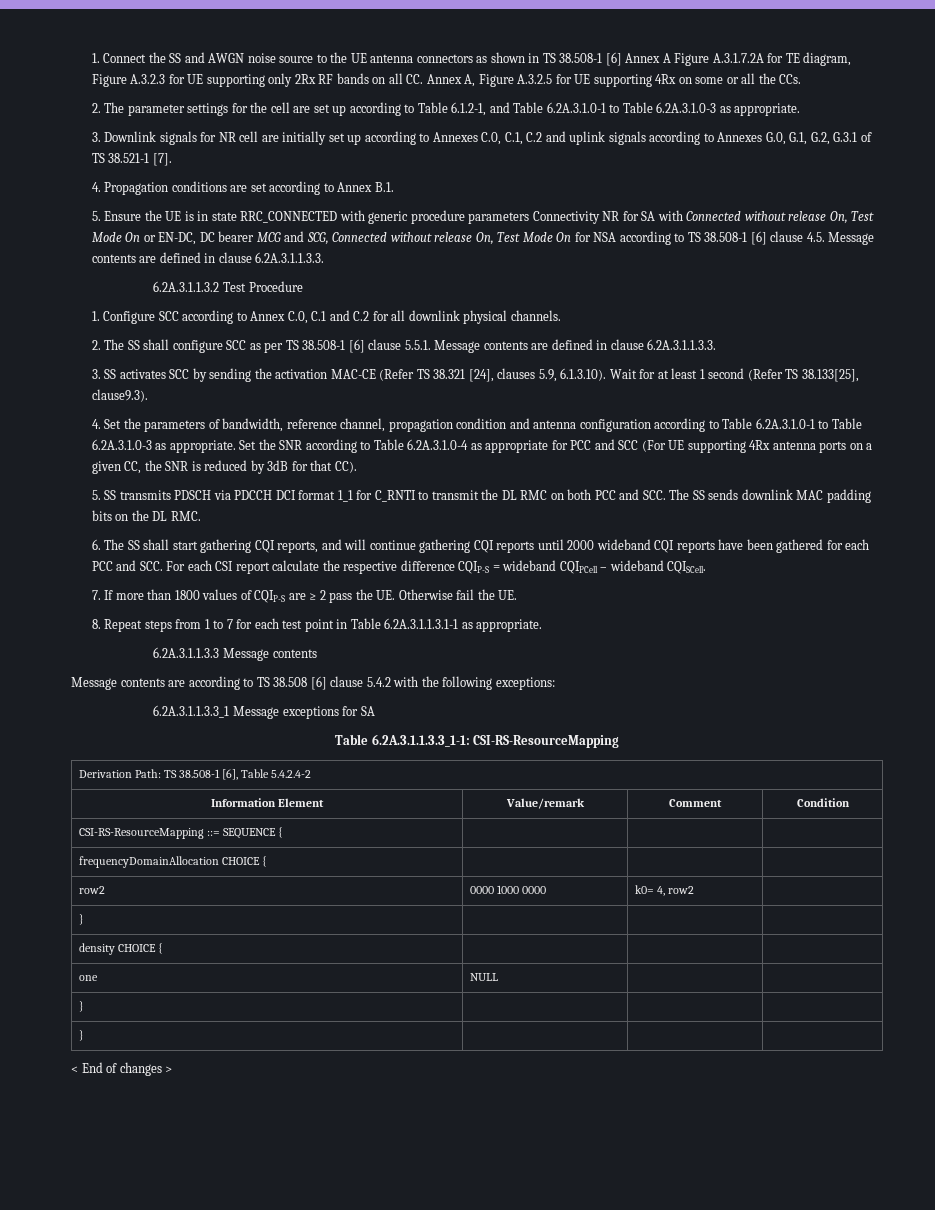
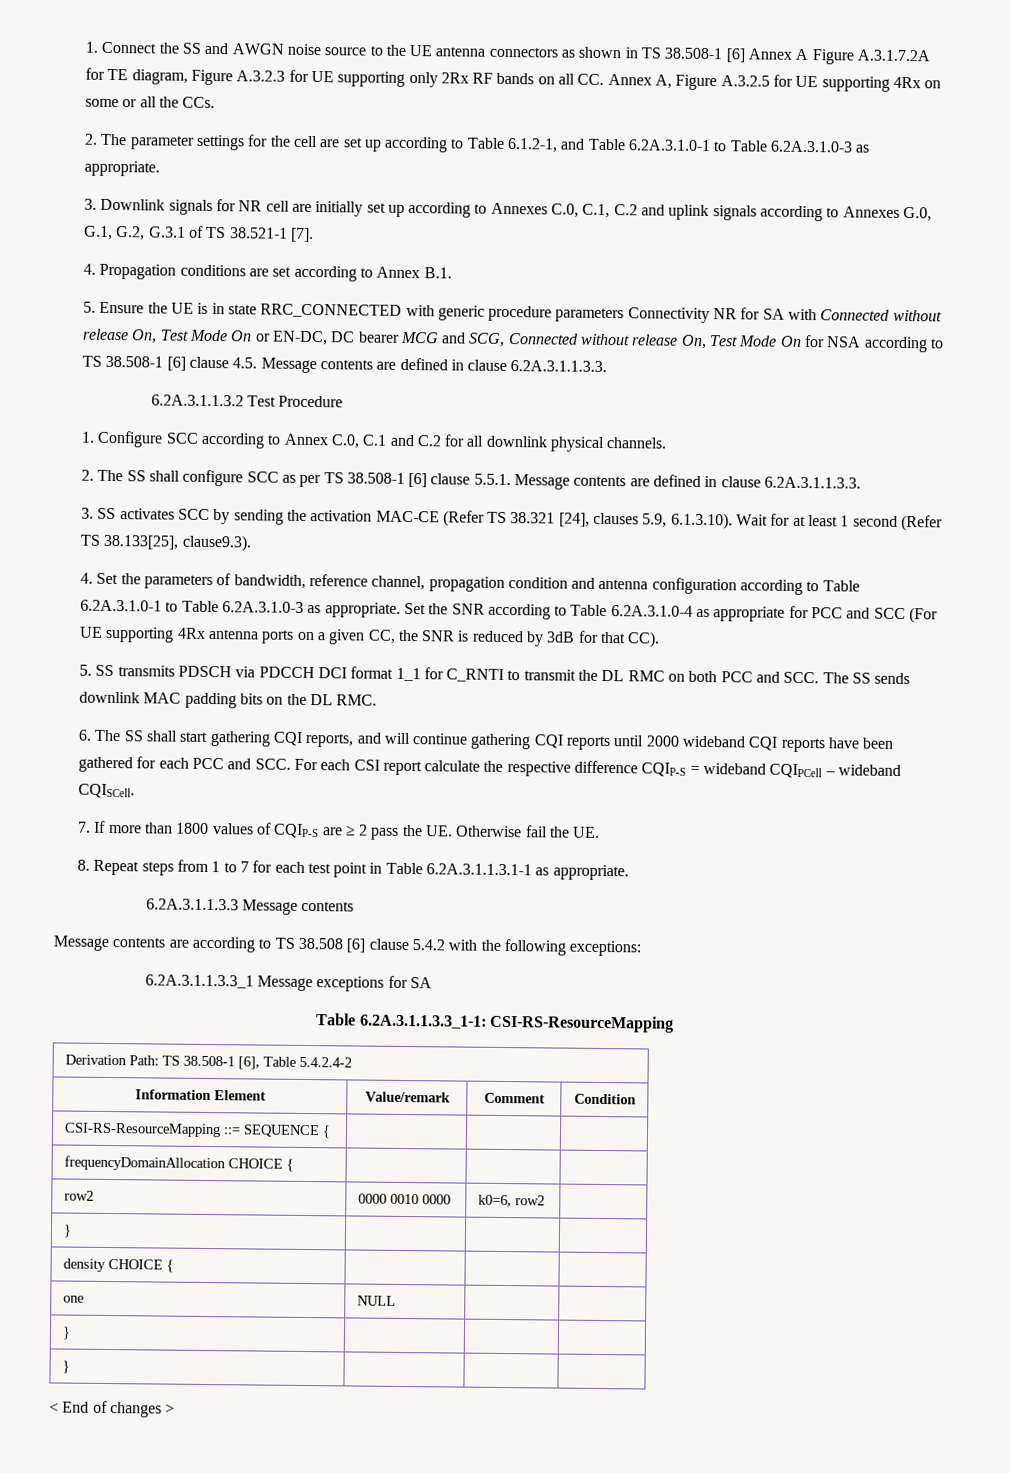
[496,885,519,894] 1000 -> [389,1193,419,1205] 0010
[634,885,665,896] k0= 4, -> [477,1194,512,1208] k0=6,

